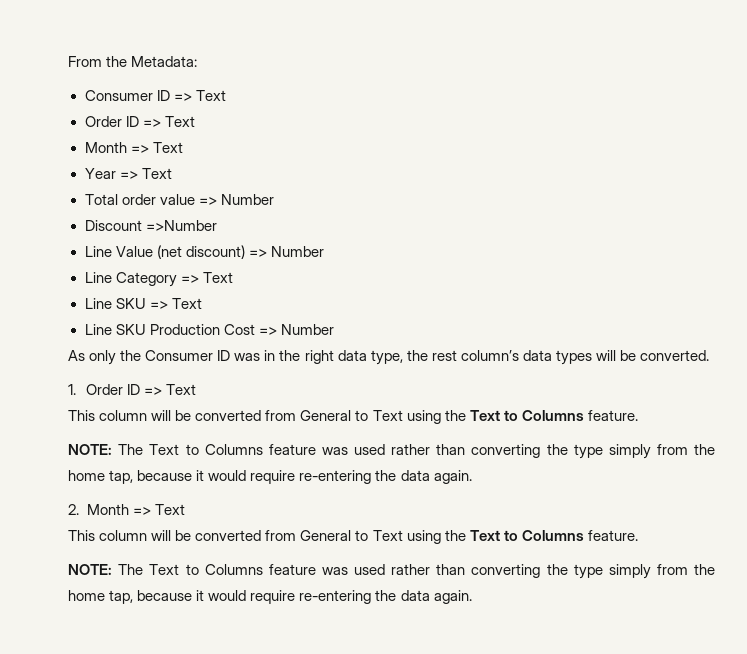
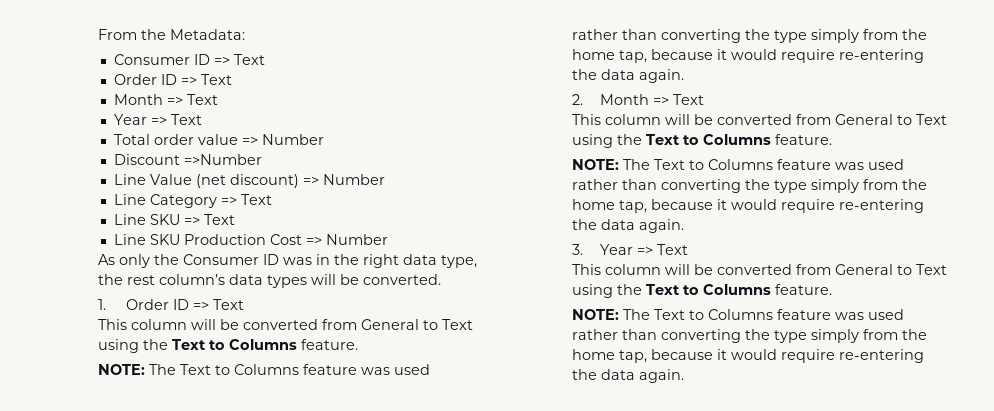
(472, 597) none -> [571,244,688,255] [571,264,947,275] [571,284,832,298] [571,309,904,320] [571,329,927,343] [571,349,924,363] [571,369,684,383] // 3. Year => Text // This column will be converted from General to Text using the Text to Columns feature. // NOTE: The Text to Columns feature was used rather than converting the type simply from the home tap, because it would require re-entering the data again.

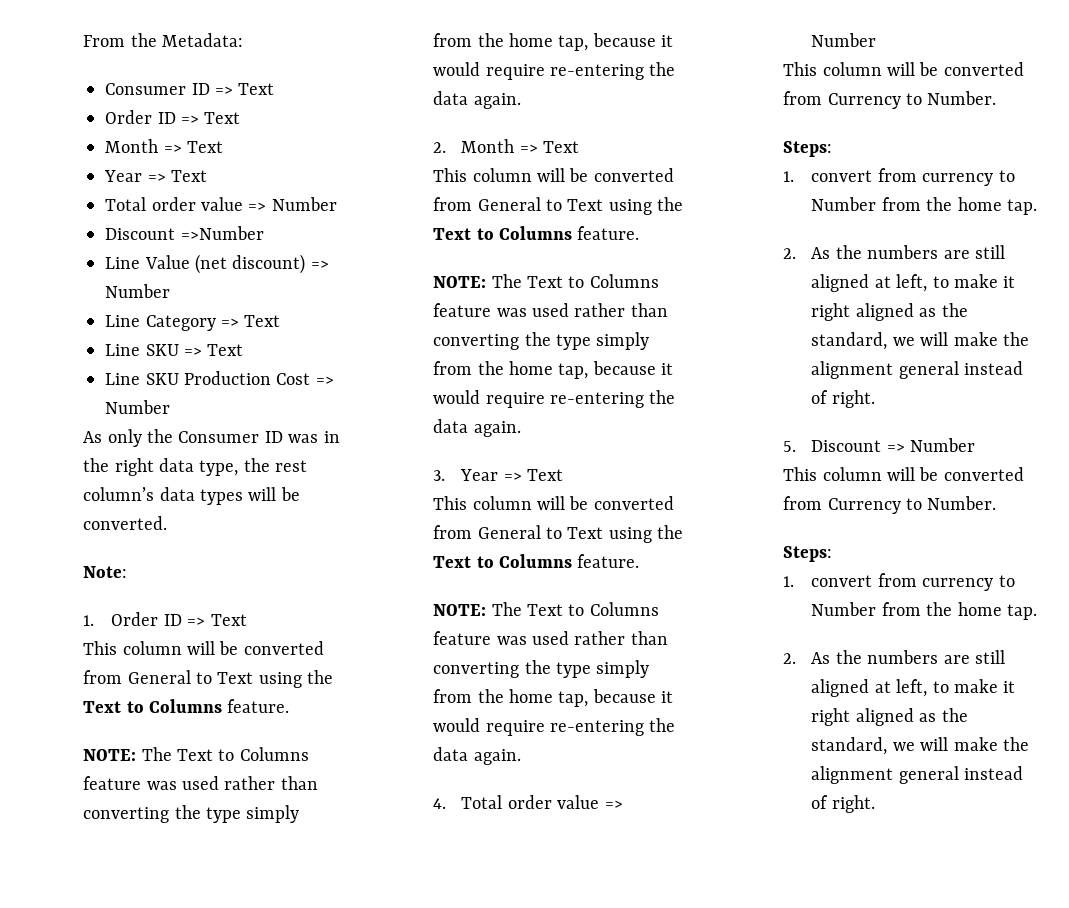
(441, 279) none -> [83,566,128,578] // Note:
(684, 376) none -> [433,795,623,809] [811,33,877,47] [783,62,1024,76] [783,91,997,109] [783,141,833,157] [783,168,1015,186] [811,197,1037,215] [783,245,1005,259] [811,274,1016,292] [811,303,968,321] [811,332,1029,350] [811,361,1024,379] [811,390,875,408] [783,438,976,452] [783,467,1024,481] [783,496,997,514] [783,546,833,562] [783,573,1015,591] [811,602,1037,620] [783,650,1005,664] [811,679,1016,697] [811,708,968,726] [811,737,1029,755] [811,766,1024,784] [811,795,875,813] // 4. Total order value => Number // This column will be converted from Currency to Number. // Steps: // 1. convert from currency to Number from the home tap. // 2. As the numbers are still aligned at left, to make it right aligned as the standard, we will make the alignment general instead of right. // 5. Discount => Number // This column will be converted from Currency to Number. // Steps: // 1. convert from currency to Number from the home tap. // 2. As the numbers are still aligned at left, to make it right aligned as the standard, we will make the alignment general instead of right.

